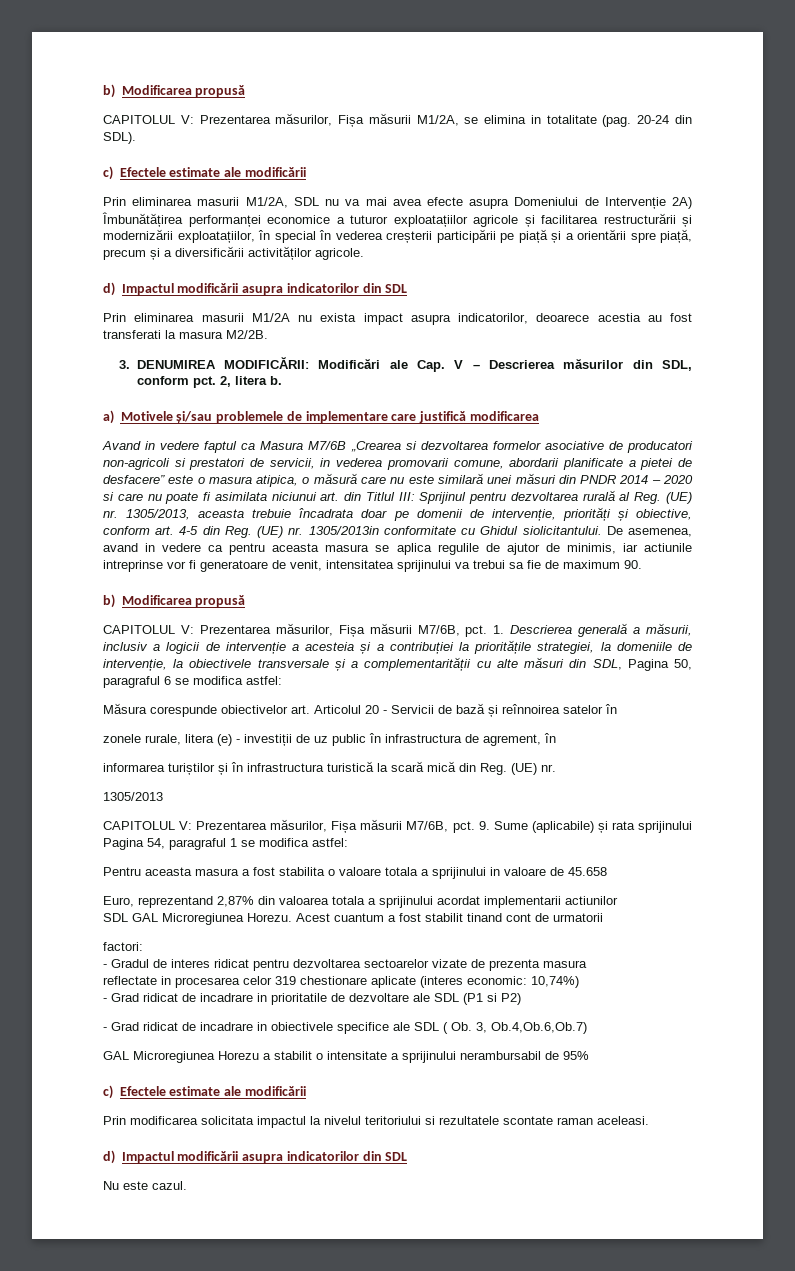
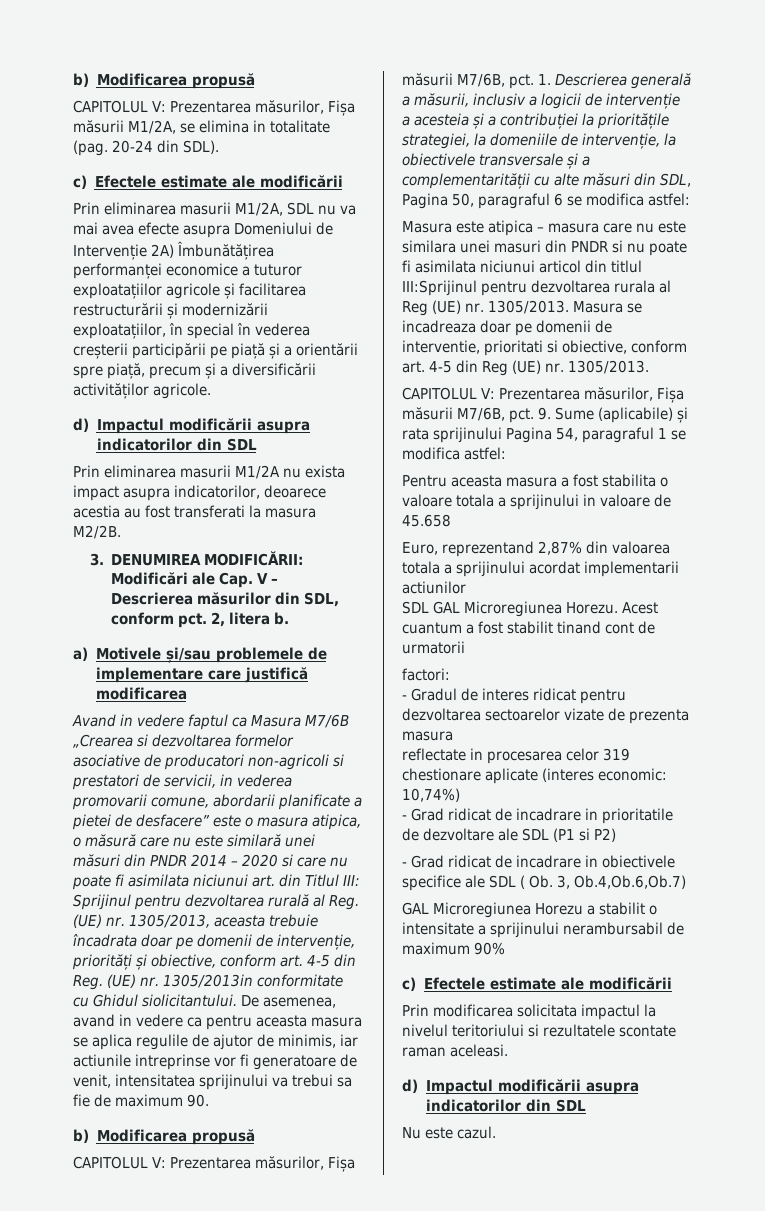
[103,703,617,717] [103,733,556,746] [103,761,556,775] [103,792,163,801] Măsura corespunde obiectivelor art. Articolul 20 - Servicii de bază și reînnoirea satelor în // zonele rurale, litera (e) - investiții de uz public în infrastructura de agrement, în // informarea turiștilor și în infrastructura turistică la scară mică din Reg. (UE) nr. // 1305/2013 -> [402,220,687,236] [402,240,688,256] [402,260,643,273] [402,280,672,296] [402,300,643,316] [402,320,613,336] [402,340,688,356] [402,360,650,376] Masura este atipica – masura care nu este similara unei masuri din PNDR si nu poate fi asimilata niciunui articol din titlul III:Sprijinul pentru dezvoltarea rurala al Reg (UE) nr. 1305/2013. Masura se incadreaza doar pe domenii de interventie, prioritati si obiective, conform art. 4-5 din Reg (UE) nr. 1305/2013.
[563,1051,589,1060] 95% -> [402,942,506,955] maximum 90%

